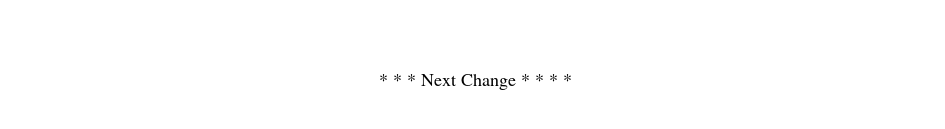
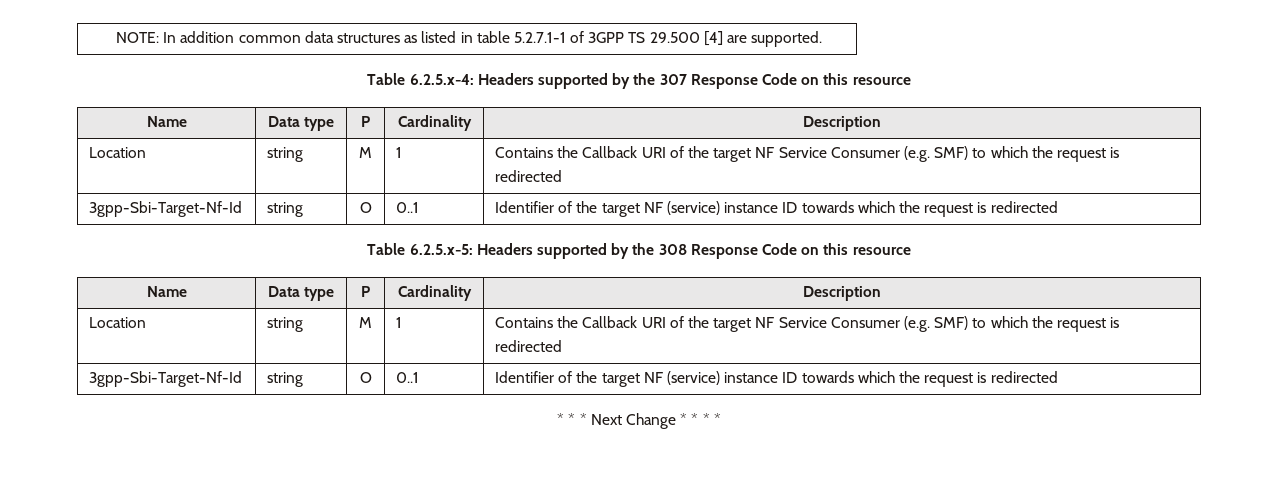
(378, 80) none -> [116,31,823,47] [367,73,911,89] [146,116,187,127] [267,116,335,131] [361,116,370,127] [397,115,472,131] [803,116,881,131] [89,147,147,158] [267,147,304,162] [359,147,372,158] [396,147,403,158] [495,146,1120,162] [495,170,563,182] [89,201,243,217] [267,202,304,217] [359,202,372,213] [396,202,420,213] [495,201,1058,217] [367,243,911,259] [146,286,187,297] [267,286,335,301] [361,286,370,297] [397,285,472,301] [803,286,881,301] [89,317,147,328] [267,317,304,332] [359,317,372,328] [396,317,403,328] [495,316,1120,332] [495,340,563,352] [89,371,243,387] [267,372,304,387] [359,372,372,383] [396,372,420,383] [495,371,1058,387] NOTE: In addition common data structures as listed in table 5.2.7.1-1 of 3GPP TS 29.500 [4] are supported. // Table 6.2.5.x-4: Headers supported by the 307 Response Code on this resource // Name | Data type | P | Cardinality | Description // Location | string | M | 1 | Contains the Callback URI of the target NF Service Consumer (e.g. SMF) to which the request is redirected // 3gpp-Sbi-Target-Nf-Id | string | O | 0..1 | Identifier of the target NF (service) instance ID towards which the request is redirected // Table 6.2.5.x-5: Headers supported by the 308 Response Code on this resource // Name | Data type | P | Cardinality | Description // Location | string | M | 1 | Contains the Callback URI of the target NF Service Consumer (e.g. SMF) to which the request is redirected // 3gpp-Sbi-Target-Nf-Id | string | O | 0..1 | Identifier of the target NF (service) instance ID towards which the request is redirected //

